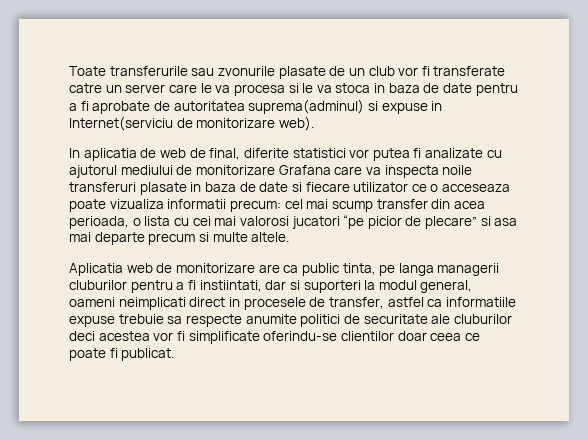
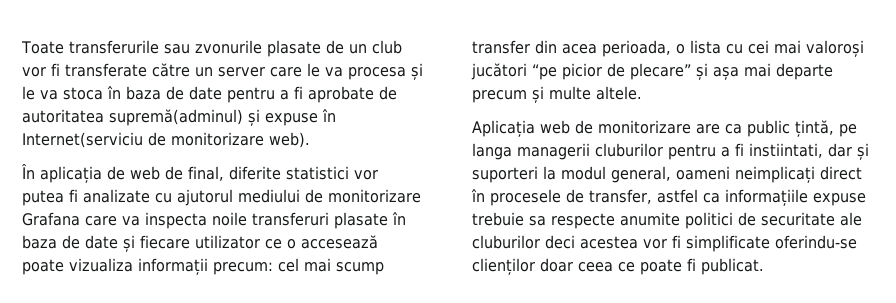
[69,83,102,93] catre -> [152,63,190,77] către
[288,83,299,93] si -> [411,63,423,80] și
[374,83,386,93] in -> [107,86,121,99] în
[248,99,443,114] suprema(adminul) si expuse in -> [109,109,336,126] supremă(adminul) și expuse în
[69,148,137,161] In aplicatia -> [21,164,102,183] În aplicația
[190,182,302,192] in baza de date si -> [392,212,406,225] [22,235,135,252] în baza de date și
[442,184,511,192] acceseaza -> [301,235,378,249] accesează
[167,199,227,209] informatii -> [138,258,208,275] informații
[239,216,340,229] valorosi jucatori -> [806,40,864,57] [471,63,527,80] valoroși jucători
[480,216,518,226] si asa -> [696,63,739,80] și așa
[198,232,209,242] si -> [532,86,544,103] și
[69,263,123,276] Aplicatia -> [472,120,535,137] Aplicația
[342,263,376,275] tinta, -> [795,120,834,137] țintă,
[289,280,300,290] si -> [857,143,869,160] și
[118,297,240,310] neimplicati direct in -> [735,166,862,183] [471,189,485,202] neimplicați direct în
[445,297,516,307] informatiile -> [725,189,808,206] informațiile
[340,331,394,341] clientilor -> [472,258,535,275] clienților

